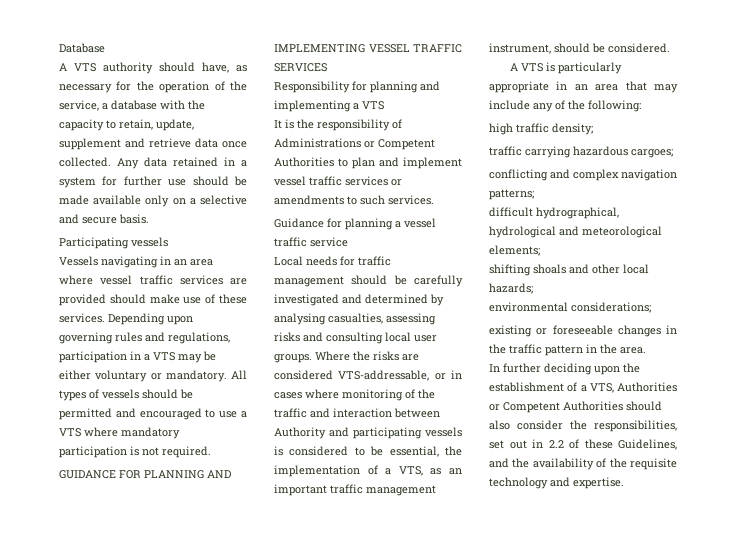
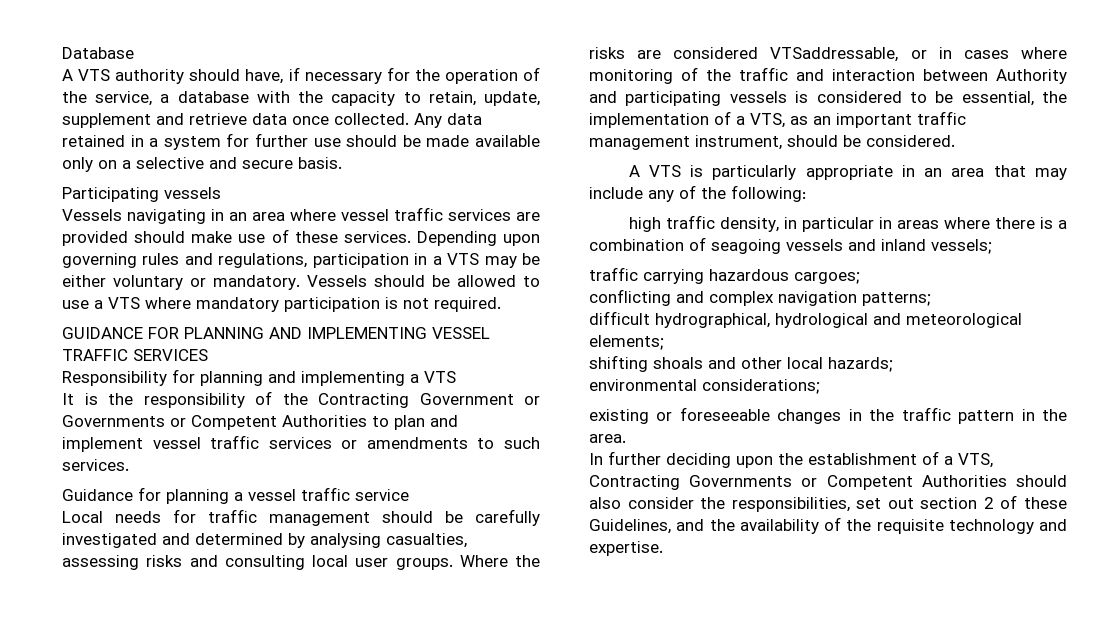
[236,65,247,72] as -> [288,67,300,81] if
[231,370,247,379] [59,389,193,401] [59,408,202,420] All types of vessels should be permitted and encouraged -> [307,275,516,287] Vessels should be allowed
[274,138,361,148] Administrations -> [282,393,540,408] [62,415,165,427] the Contracting Government or Governments
[338,370,430,381] VTS-addressable, -> [770,47,899,62] VTSaddressable,
[552,123,593,135] density; -> [719,217,1067,232] [589,237,992,254] density, in particular in areas where there is a combination of seagoing vessels and inland vessels;
[617,382,677,392] Authorities -> [589,475,793,490] Contracting Governments
[532,439,564,448] in 2.2 -> [920,497,994,509] section 2

